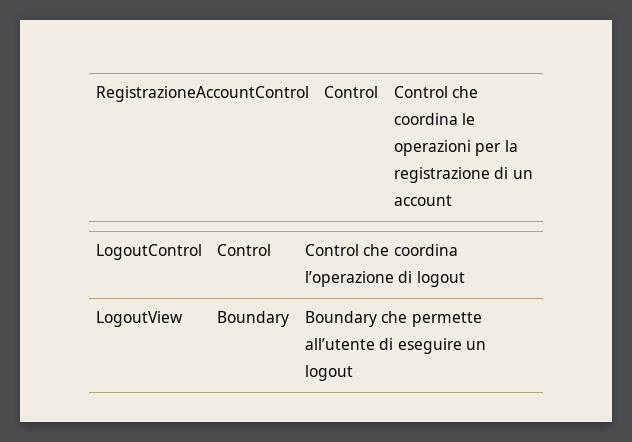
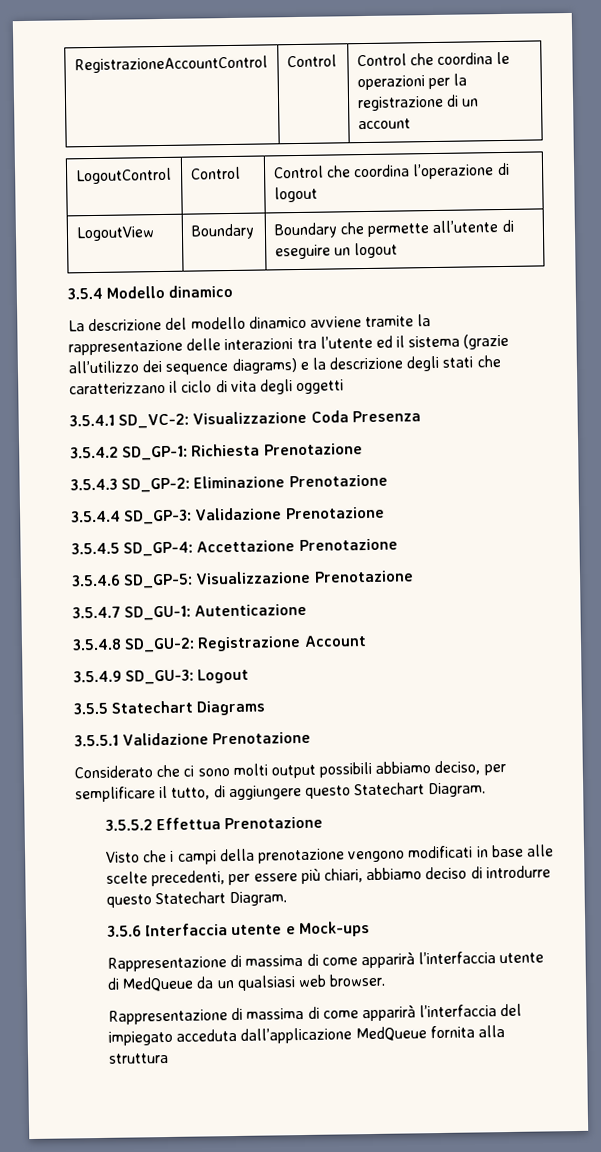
(354, 373) none -> [67,284,234,300] [68,314,432,332] [68,333,510,356] [68,355,501,375] [69,379,345,395] [69,410,421,429] [70,443,363,461] [70,474,388,493] [71,506,385,525] [71,538,398,557] [71,570,414,589] [72,603,308,621] [72,635,367,653] [73,668,250,685] [73,700,267,716] [74,731,312,747] [74,760,506,779] [75,782,487,803] [105,816,324,831] [106,844,554,865] [106,865,551,887] [106,891,288,908] [107,921,370,938] [107,951,545,972] [107,973,387,992] [108,1003,523,1025] [108,1025,506,1046] [108,1052,170,1064] // 3.5.4 Modello dinamico // La descrizione del modello dinamico avviene tramite la rappresentazione delle interazioni tra l’utente ed il sistema (grazie all’utilizzo dei sequence diagrams) e la descrizione degli stati che caratterizzano il ciclo di vita degli oggetti // 3.5.4.1 SD_VC-2: Visualizzazione Coda Presenza // 3.5.4.2 SD_GP-1: Richiesta Prenotazione // 3.5.4.3 SD_GP-2: Eliminazione Prenotazione // 3.5.4.4 SD_GP-3: Validazione Prenotazione // 3.5.4.5 SD_GP-4: Accettazione Prenotazione // 3.5.4.6 SD_GP-5: Visualizzazione Prenotazione // 3.5.4.7 SD_GU-1: Autenticazione // 3.5.4.8 SD_GU-2: Registrazione Account // 3.5.4.9 SD_GU-3: Logout // 3.5.5 Statechart Diagrams // 3.5.5.1 Validazione Prenotazione // Considerato che ci sono molti output possibili abbiamo deciso, per semplificare il tutto, di aggiungere questo Statechart Diagram. // 3.5.5.2 Effettua Prenotazione // Visto che i campi della prenotazione vengono modificati in base alle scelte precedenti, per essere più chiari, abbiamo deciso di introdurre questo Statechart Diagram. // 3.5.6 Interfaccia utente e Mock-ups // Rappresentazione di massima di come apparirà l’interfaccia utente di MedQueue da un qualsiasi web browser. // Rappresentazione di massima di come apparirà l’interfaccia del impiegato acceduta dall’applicazione MedQueue fornita alla struttura

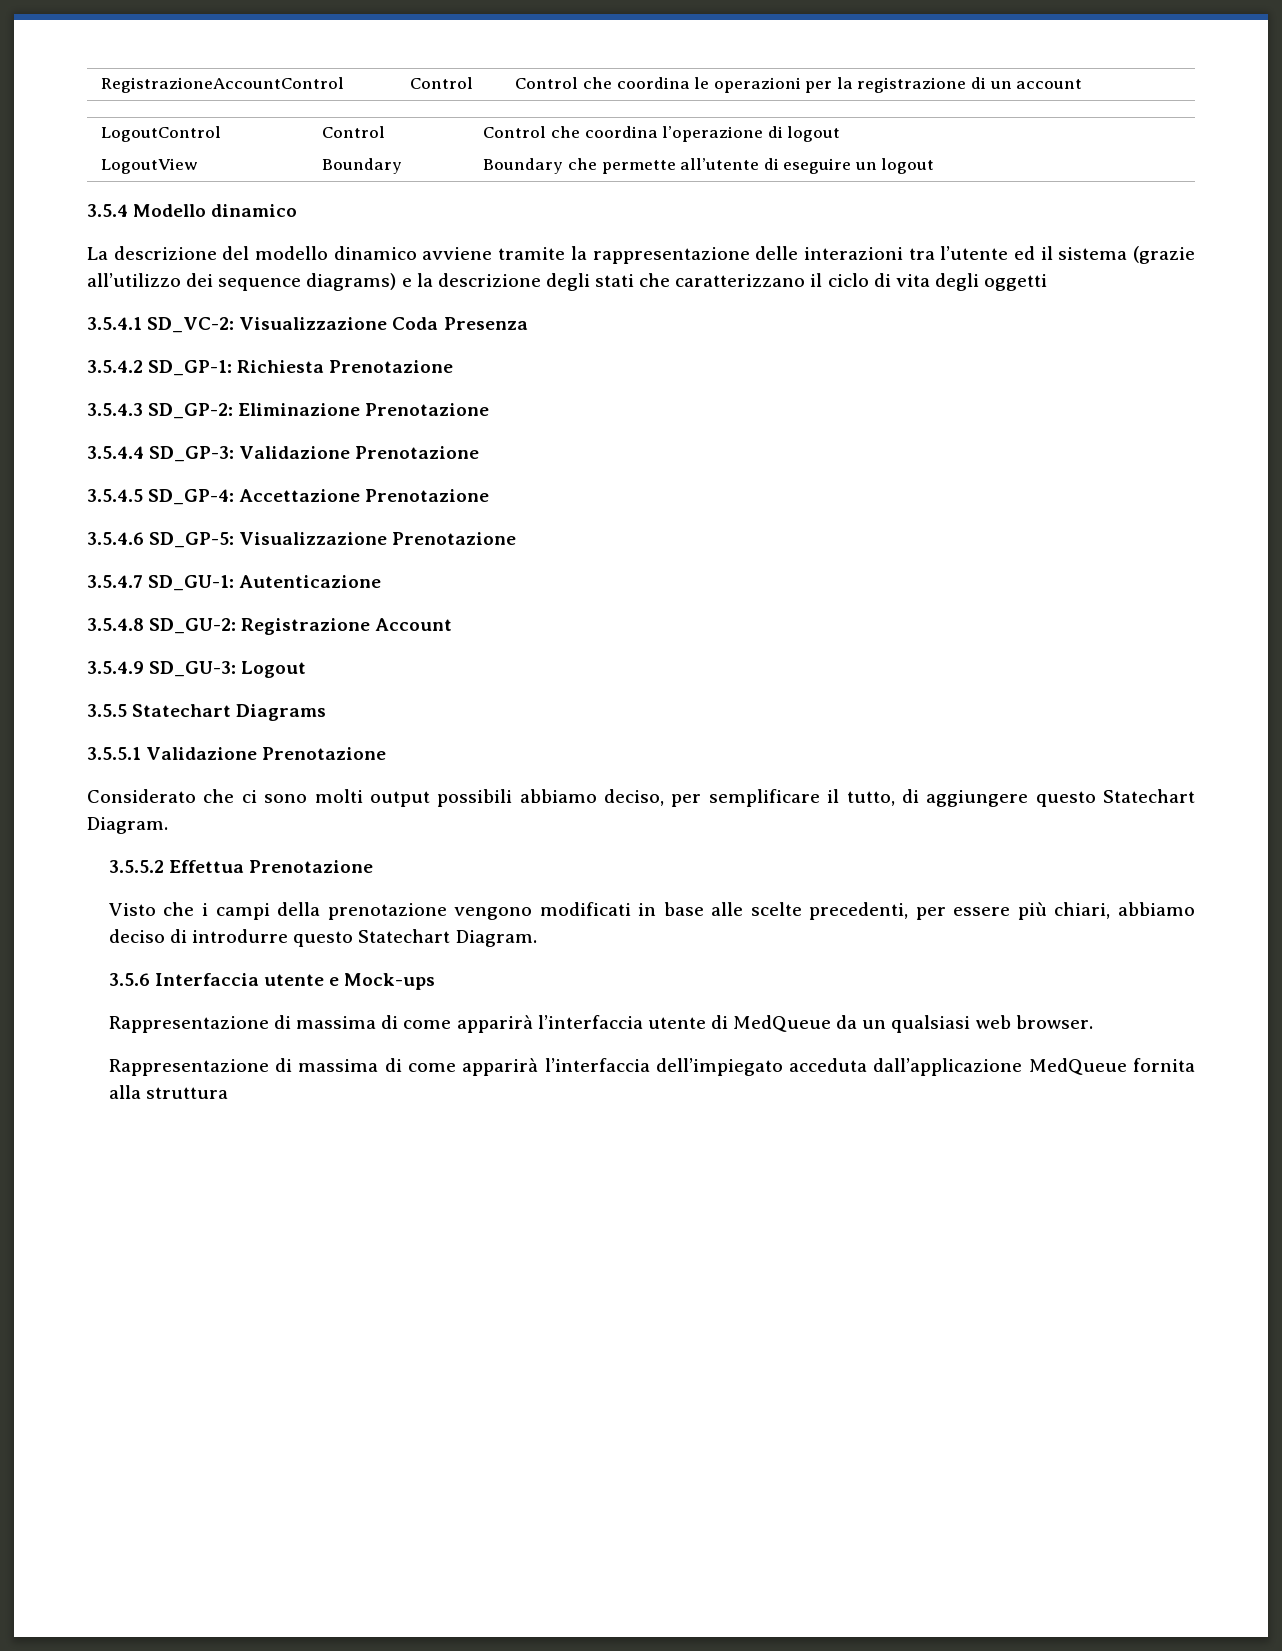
[500,1003,523,1017] [108,1030,174,1046] del impiegato -> [655,1058,783,1076] dell’impiegato

